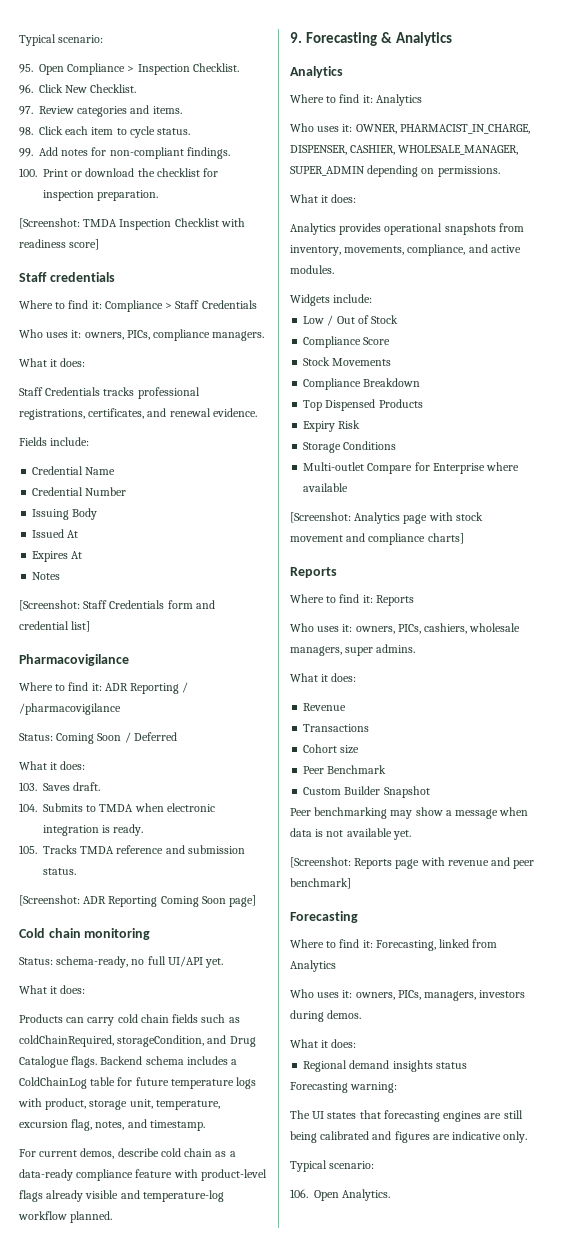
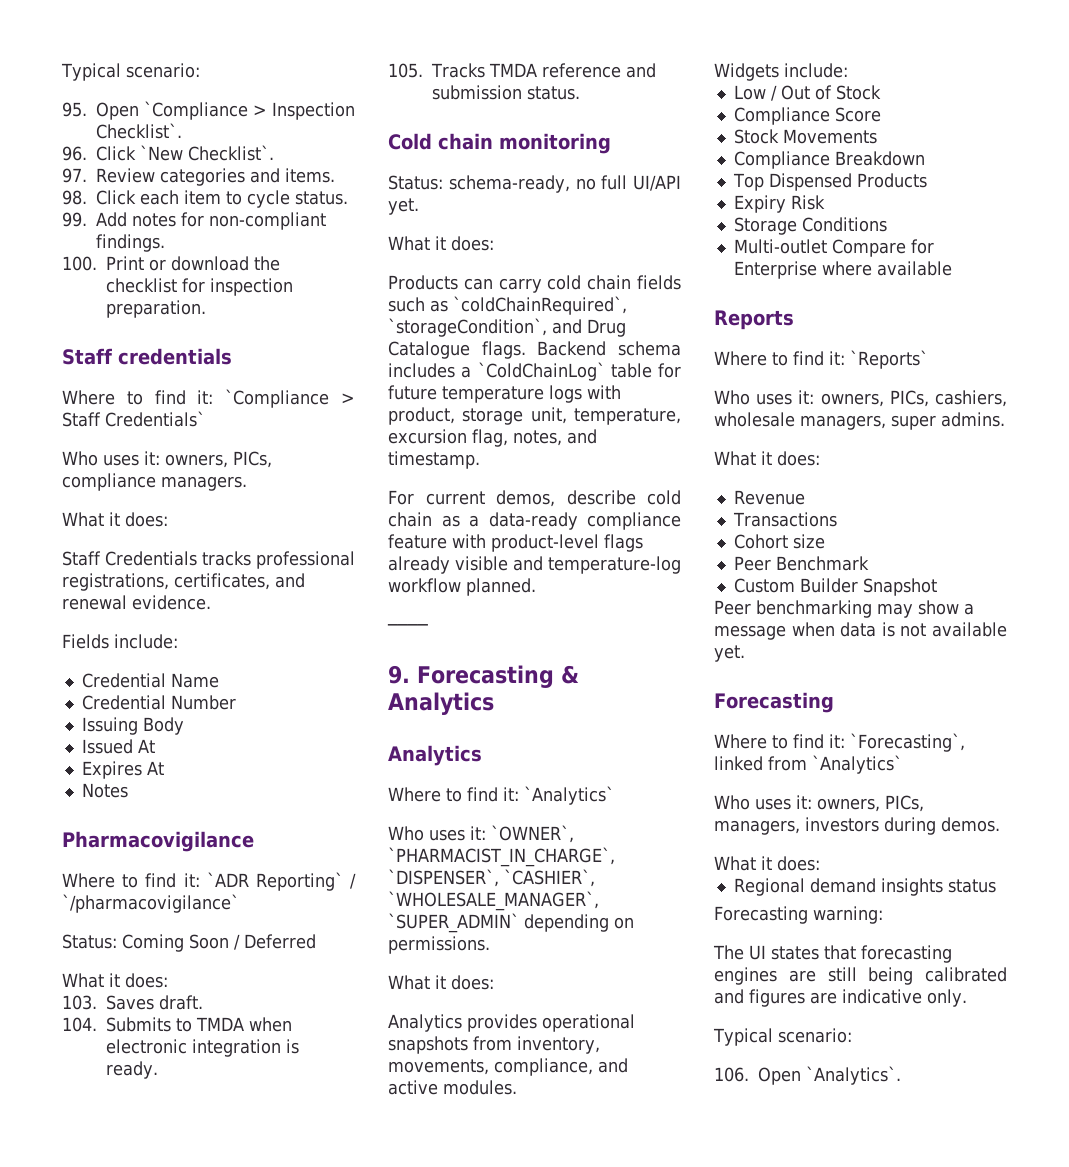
[67,63,126,75] Compliance -> [144,101,248,120] `Compliance
[192,63,239,72] Checklist. -> [96,123,182,139] Checklist`.
[65,84,137,93] New Checklist. -> [140,145,274,161] `New Checklist`.
[19,218,245,230] [19,239,100,250] // [Screenshot: TMDA Inspection Checklist with readiness score] -> (206, 309) none
[104,300,163,312] Compliance -> [225,389,330,408] `Compliance
[201,300,257,309] Credentials -> [105,411,205,427] Credentials`
[19,600,215,611] [19,621,91,632] // [Screenshot: Staff Credentials form and credential list] -> (128, 790) none
[104,682,189,694] [19,703,121,715] ADR Reporting / /pharmacovigilance -> [206,872,356,891] [62,894,239,913] `ADR Reporting` / `/pharmacovigilance`
[19,895,257,907] // [Screenshot: ADR Reporting Coming Soon page] -> (580, 93) none
[19,1035,205,1047] coldChainRequired, storageCondition, -> [453,296,627,315] [388,318,547,337] `coldChainRequired`, `storageCondition`,
[19,1077,87,1089] ColdChainLog -> [477,362,605,381] `ColdChainLog`
(113, 1217) none -> [387,624,428,631] // ────
[375,94,422,106] [290,123,530,134] [290,145,519,155] [290,166,365,176] Analytics // Who uses it: OWNER, PHARMACIST_IN_CHARGE, DISPENSER, CASHIER, WHOLESALE_MANAGER, SUPER_ADMIN -> [524,786,614,805] [388,825,574,843] [388,847,615,867] [388,869,595,887] [388,891,599,911] [388,913,519,933] `Analytics` // Who uses it: `OWNER`, `PHARMACIST_IN_CHARGE`, `DISPENSER`, `CASHIER`, `WHOLESALE_MANAGER`, `SUPER_ADMIN`
[290,512,483,524] [290,533,464,545] // [Screenshot: Analytics page with stock movement and compliance charts] -> (952, 268) none
[375,595,414,606] Reports -> [850,350,928,369] `Reports`
[290,857,535,869] [290,878,351,889] // [Screenshot: Reports page with revenue and peer benchmark] -> (745, 653) none
[375,940,436,951] Forecasting, -> [850,733,965,752] `Forecasting`,
[290,960,336,972] Analytics -> [812,755,902,774] `Analytics`
[342,1189,391,1201] Analytics. -> [806,1066,901,1085] `Analytics`.

